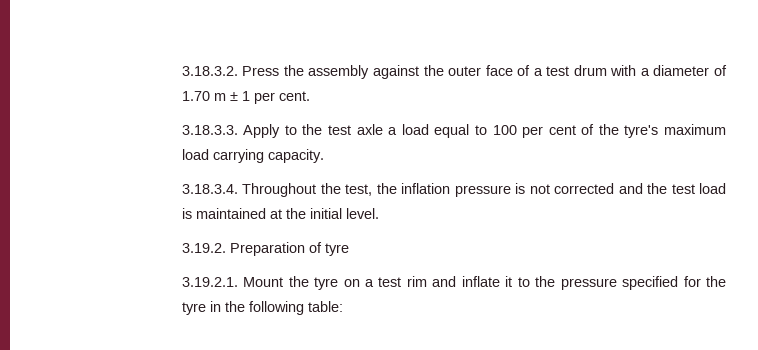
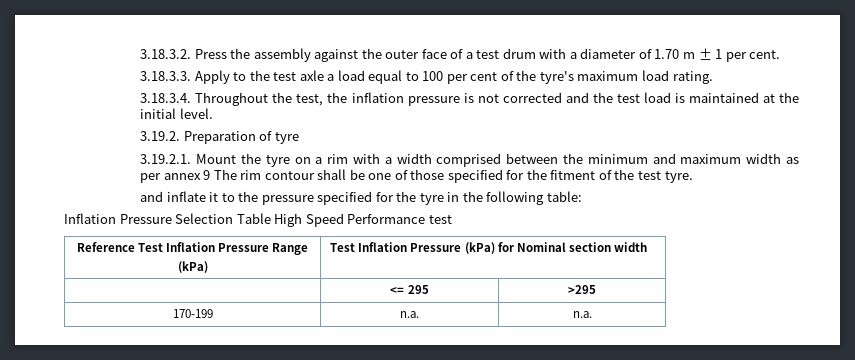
[212,149,324,163] carrying capacity. -> [672,71,713,84] rating.
[378,276,427,287] test rim -> [327,153,799,167] [140,169,693,183] rim with a width comprised between the minimum and maximum width as per annex 9 The rim contour shall be one of those specified for the fitment of the test tyre. //
(343, 306) none -> [64,213,452,227] [76,242,309,255] [177,261,208,273] [330,242,647,254] [390,285,429,294] [568,285,596,294] [172,309,213,318] [400,311,419,318] [572,311,592,318] // Inflation Pressure Selection Table High Speed Performance test // Reference Test Inflation Pressure Range // (kPa) | Test Inflation Pressure (kPa) for Nominal section width // | <= 295 | >295 // 170-199 | n.a. | n.a.

